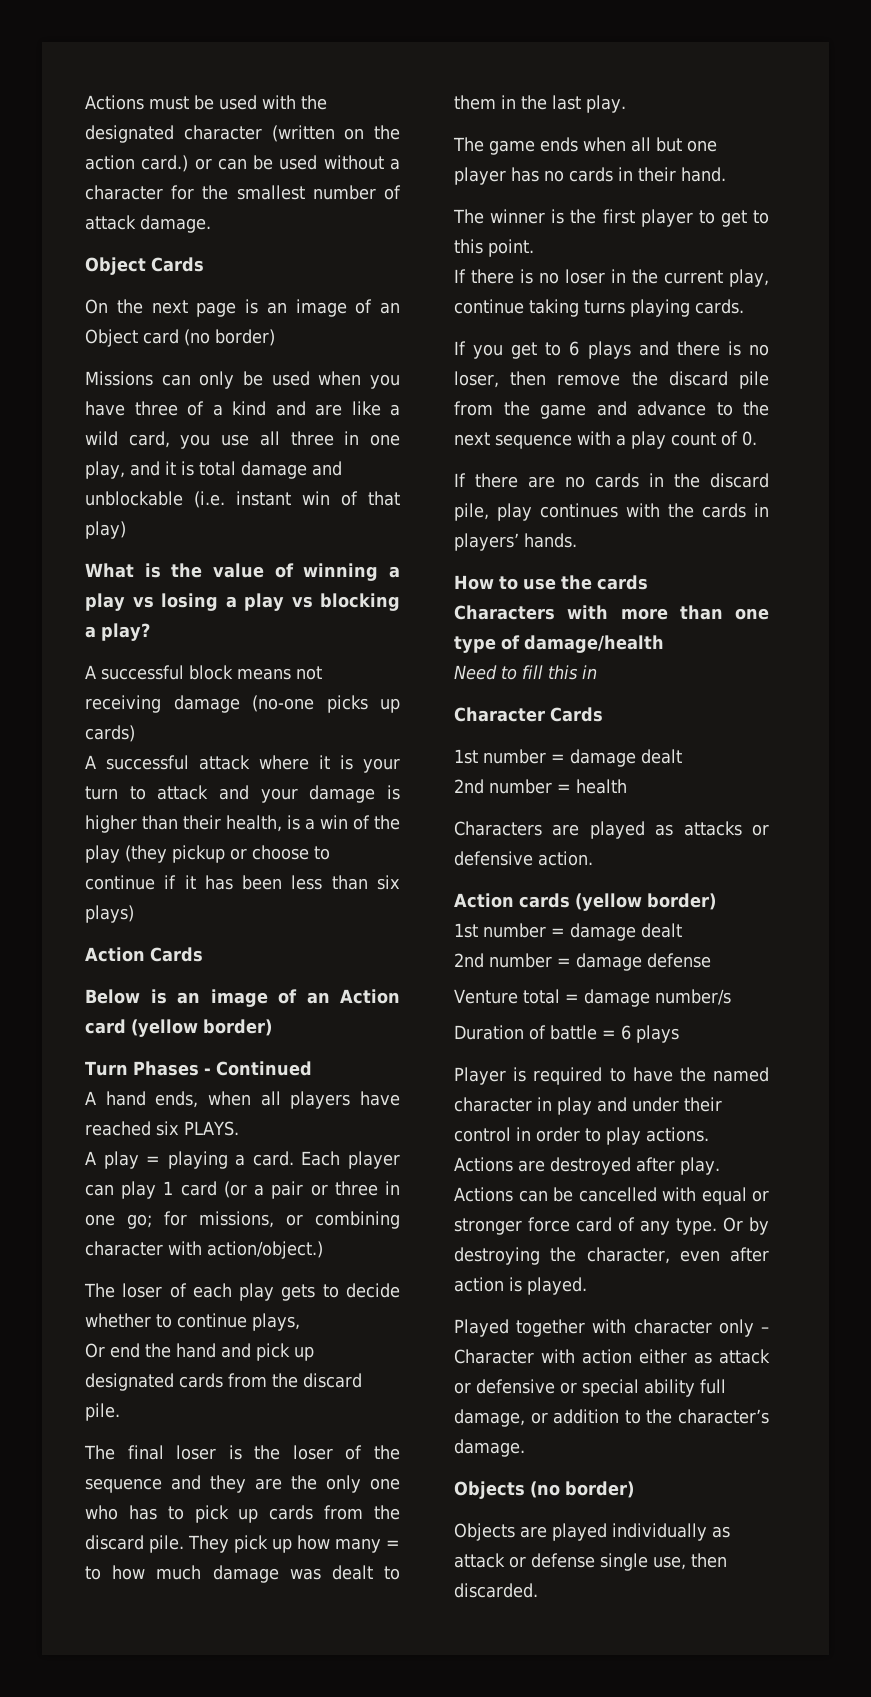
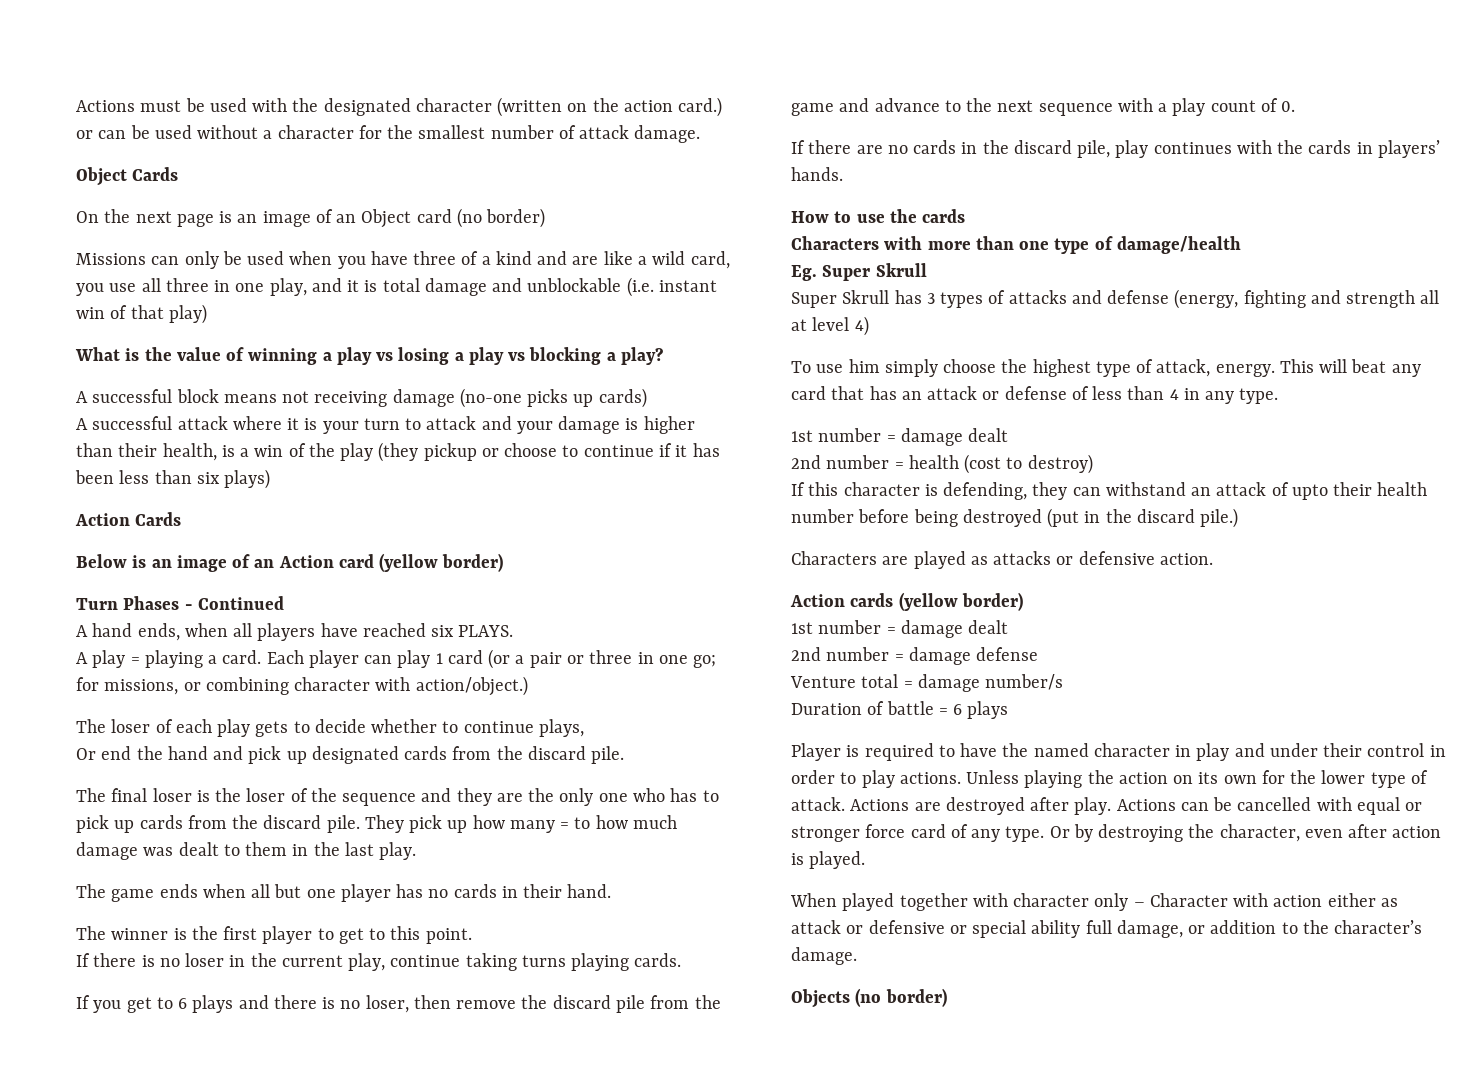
[454,665,597,680] [454,707,603,722] Need to fill this in // Character Cards -> [791,263,927,281] [791,289,1440,309] [791,316,869,336] [791,359,1421,377] [791,386,1279,404] Eg. Super Skrull // Super Skrull has 3 types of attacks and defense (energy, fighting and strength all at level 4) // To use him simply choose the highest type of attack, energy. This will beat any card that has an attack or defense of less than 4 in any type.
(627, 786) none -> [964,454,1093,474] [791,482,1428,500] [791,508,1239,528] (cost to destroy) // If this character is defending, they can withstand an attack of upto their health number before being destroyed (put in the discard pile.)
(709, 1134) none -> [966,770,1428,788] [791,797,845,811] Unless playing the action on its own for the lower type of attack.
[454,1319,509,1337] Played -> [790,893,895,911] When played
[454,1523,730,1541] [454,1553,727,1571] [454,1583,538,1598] // Objects are played individually as attack or defense single use, then discarded. -> (947, 997) none

